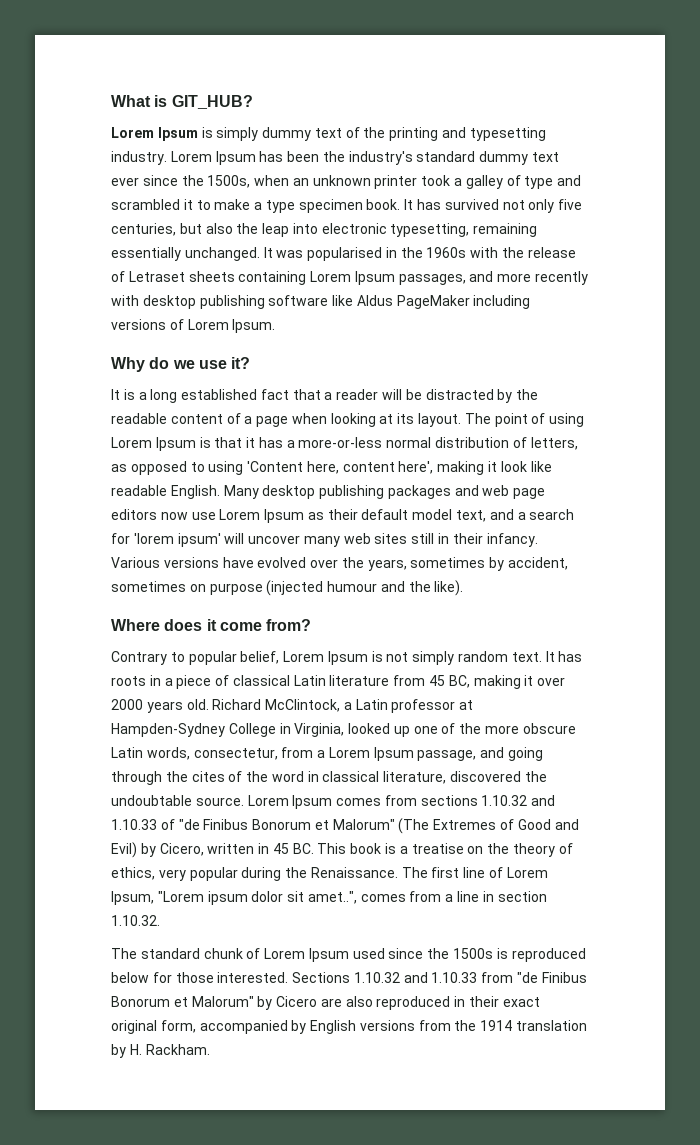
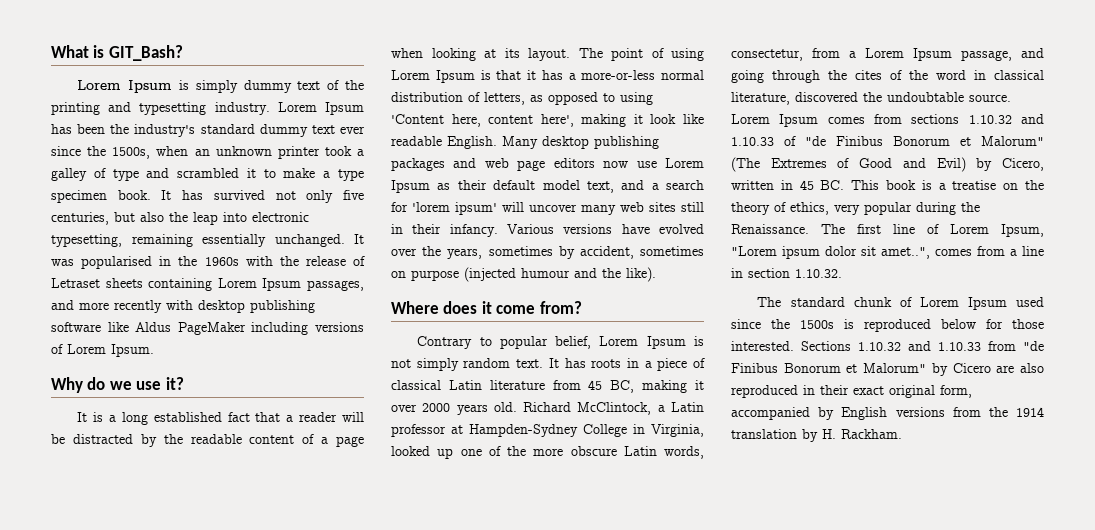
[171,95,253,109] GIT_HUB? -> [108,45,183,61] GIT_Bash?

